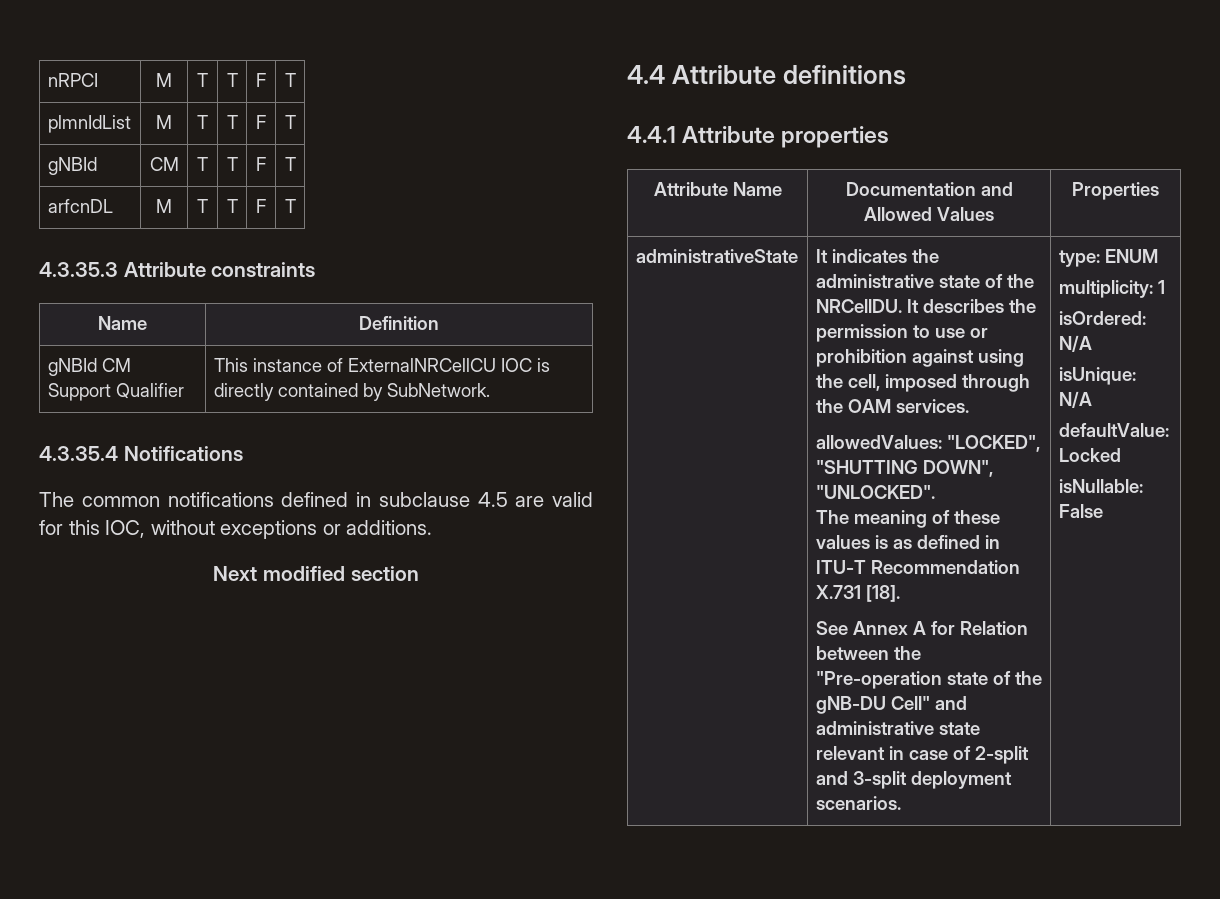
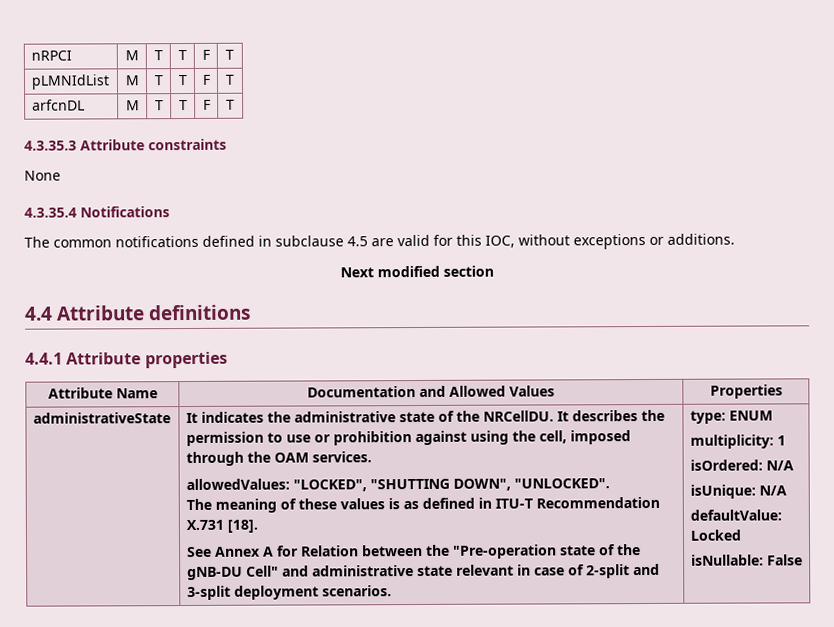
[47,115,131,133] [156,115,172,129] [197,115,208,129] [226,115,238,129] [256,115,266,129] [284,115,296,129] [47,157,97,175] [149,157,179,171] [197,157,208,171] [226,157,238,171] [256,157,266,171] [284,157,296,171] plmnIdList | M | T | T | F | T // gNBId | CM | T | T | F | T -> [30,74,110,90] [124,75,140,86] [153,75,164,86] [177,75,188,86] [201,74,211,85] [225,74,235,85] pLMNIdList | M | T | T | F | T
[98,316,147,330] [359,316,439,330] [47,358,131,376] [47,383,184,401] [213,358,550,372] [213,383,490,401] // Name | Definition // gNBId CM Support Qualifier | This instance of ExternalNRCellCU IOC is directly contained by SubNetwork. -> [24,170,61,181] // None

